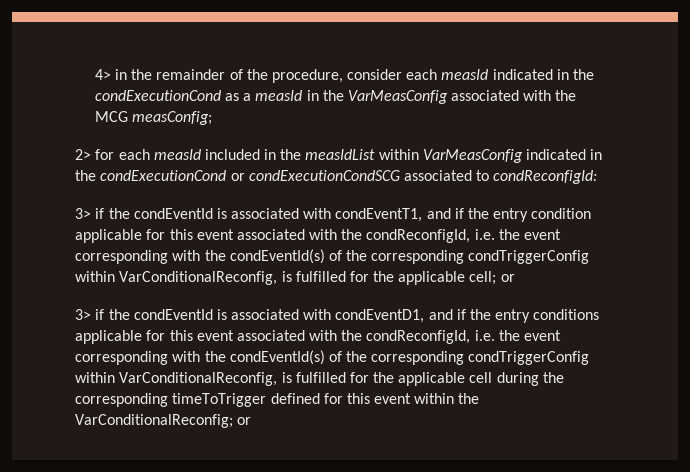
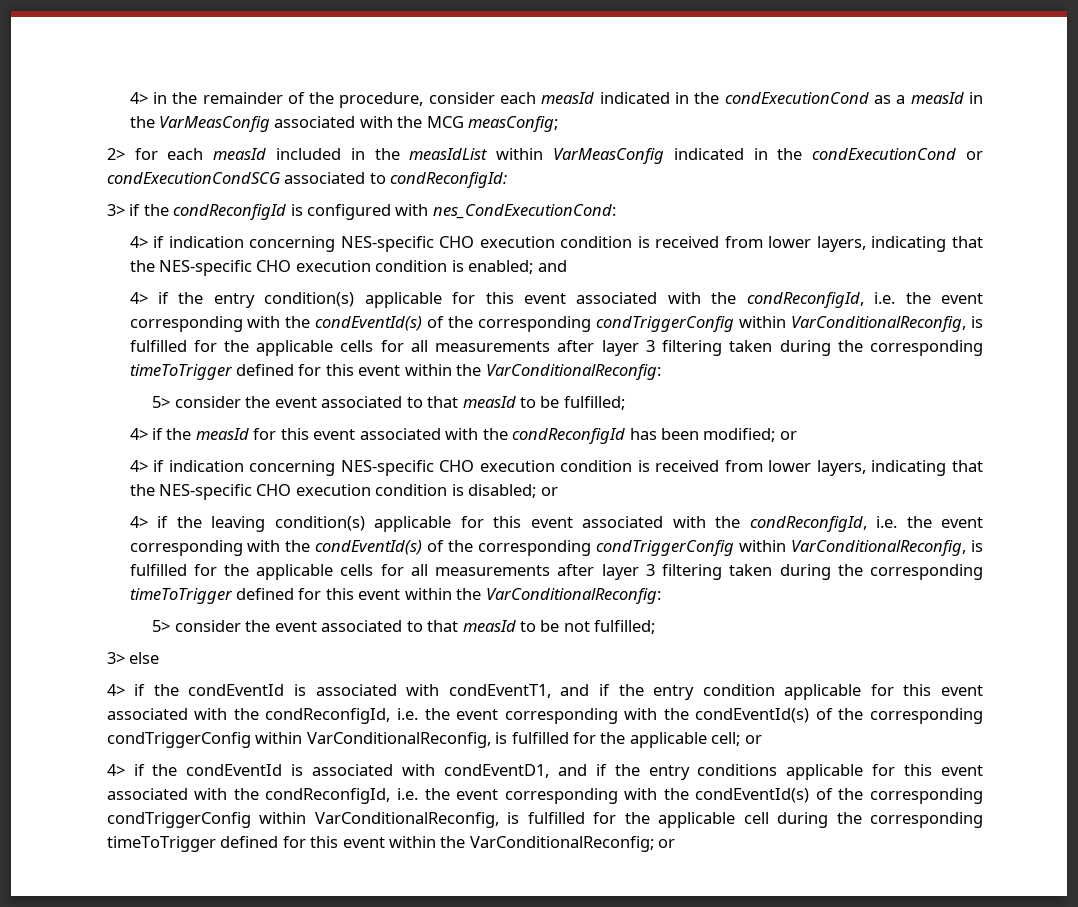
(130, 213) none -> [173,204,616,220] [129,236,983,252] [129,260,567,276] [129,292,983,308] [129,316,983,332] [129,340,984,356] [129,364,661,380] [152,396,625,410] [129,428,797,444] [129,460,983,476] [129,484,558,500] [129,516,984,532] [129,540,983,556] [129,564,984,580] [129,588,661,604] [152,620,656,634] [106,652,160,664] [106,684,179,696] condReconfigId is configured with nes_CondExecutionCond: // 4> if indication concerning NES-specific CHO execution condition is received from lower layers, indicating that the NES-specific CHO execution condition is enabled; and // 4> if the entry condition(s) applicable for this event associated with the condReconfigId, i.e. the event corresponding with the condEventId(s) of the corresponding condTriggerConfig within VarConditionalReconfig, is fulfilled for the applicable cells for all measurements after layer 3 filtering taken during the corresponding timeToTrigger defined for this event within the VarConditionalReconfig: // 5> consider the event associated to that measId to be fulfilled; // 4> if the measId for this event associated with the condReconfigId has been modified; or // 4> if indication concerning NES-specific CHO execution condition is received from lower layers, indicating that the NES-specific CHO execution condition is disabled; or // 4> if the leaving condition(s) applicable for this event associated with the condReconfigId, i.e. the event corresponding with the condEventId(s) of the corresponding condTriggerConfig within VarConditionalReconfig, is fulfilled for the applicable cells for all measurements after layer 3 filtering taken during the corresponding timeToTrigger defined for this event within the VarConditionalReconfig: // 5> consider the event associated to that measId to be not fulfilled; // 3> else // 4> if the
[75,309,92,320] 3> -> [106,764,125,776] 4>

